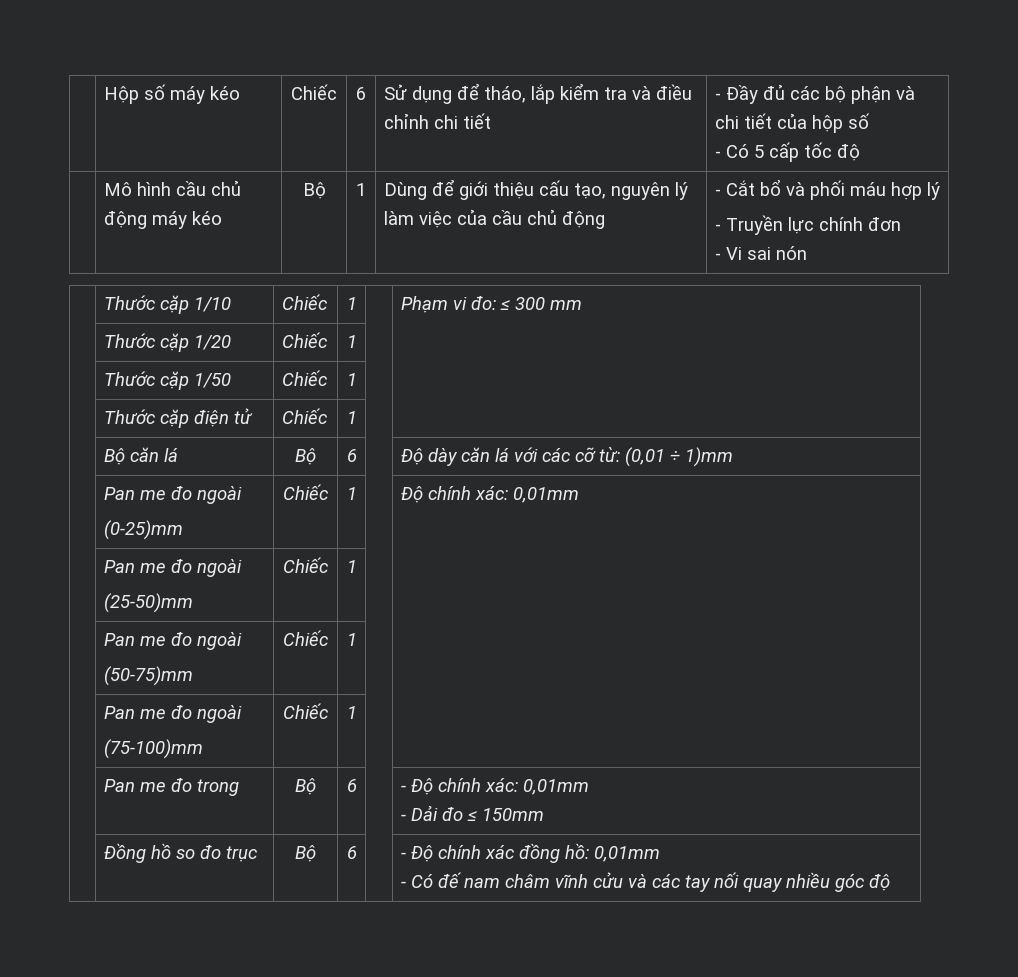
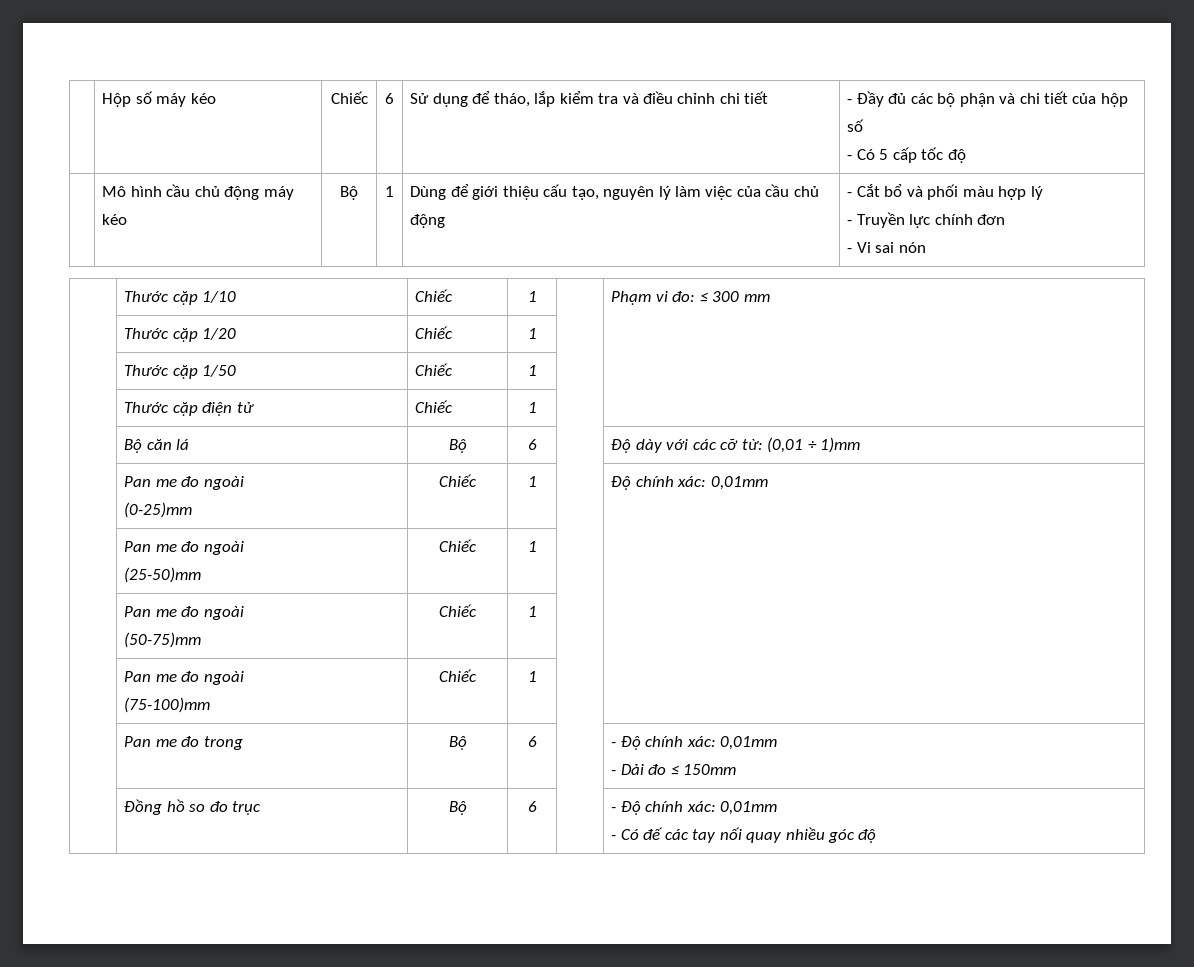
[849,182,886,196] máu -> [962,186,994,197] màu
[460,447,509,462] căn lá -> (662, 446) none
[484,843,589,863] xác đồng hồ: -> [686,801,716,812] xác:
[463,872,647,888] nam châm vĩnh cửu và -> (664, 833) none

